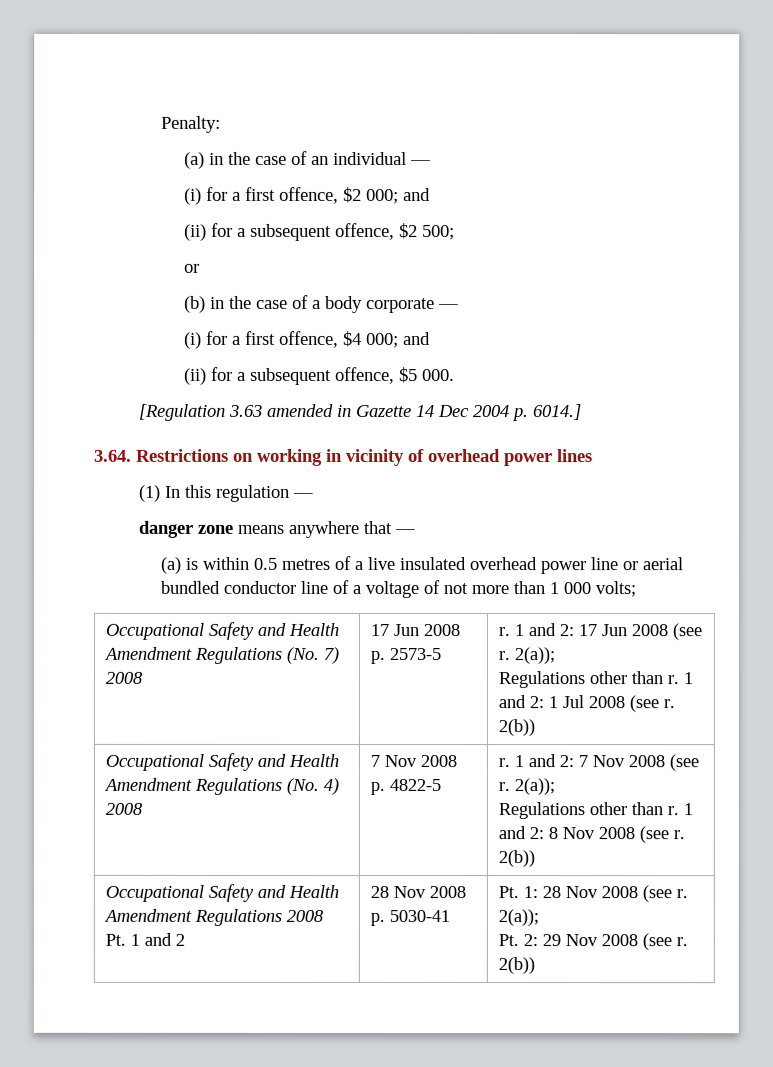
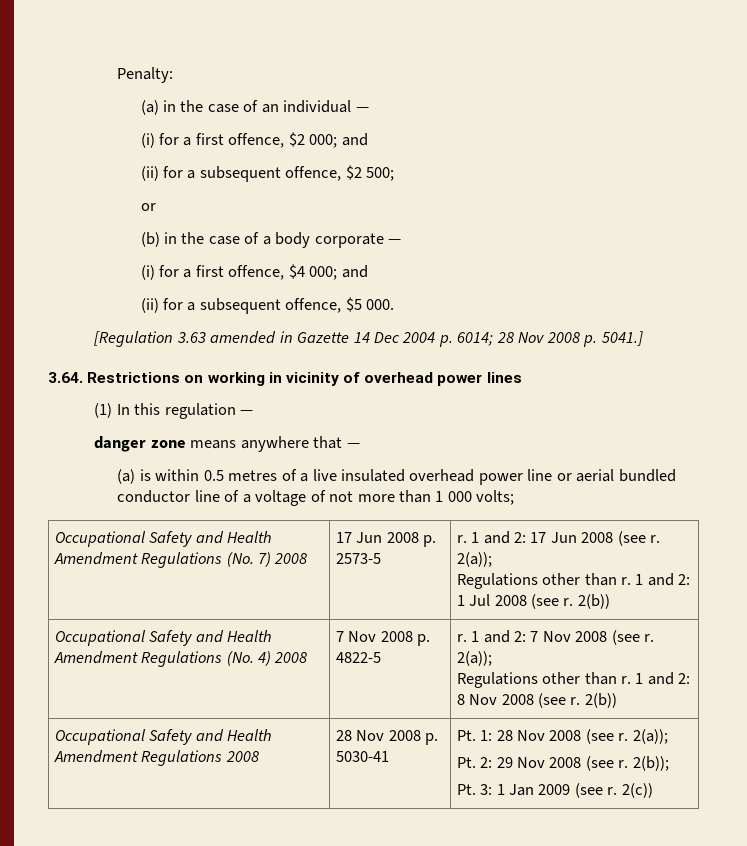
[532,404,582,421] 6014.] -> [457,331,643,347] 6014; 28 Nov 2008 p. 5041.]
[105,932,186,946] Pt. 1 and 2 -> (259, 756) none
[498,957,536,975] 2(b)) -> [632,756,669,771] [456,783,653,798] 2(b)); // Pt. 3: 1 Jan 2009 (see r. 2(c))

